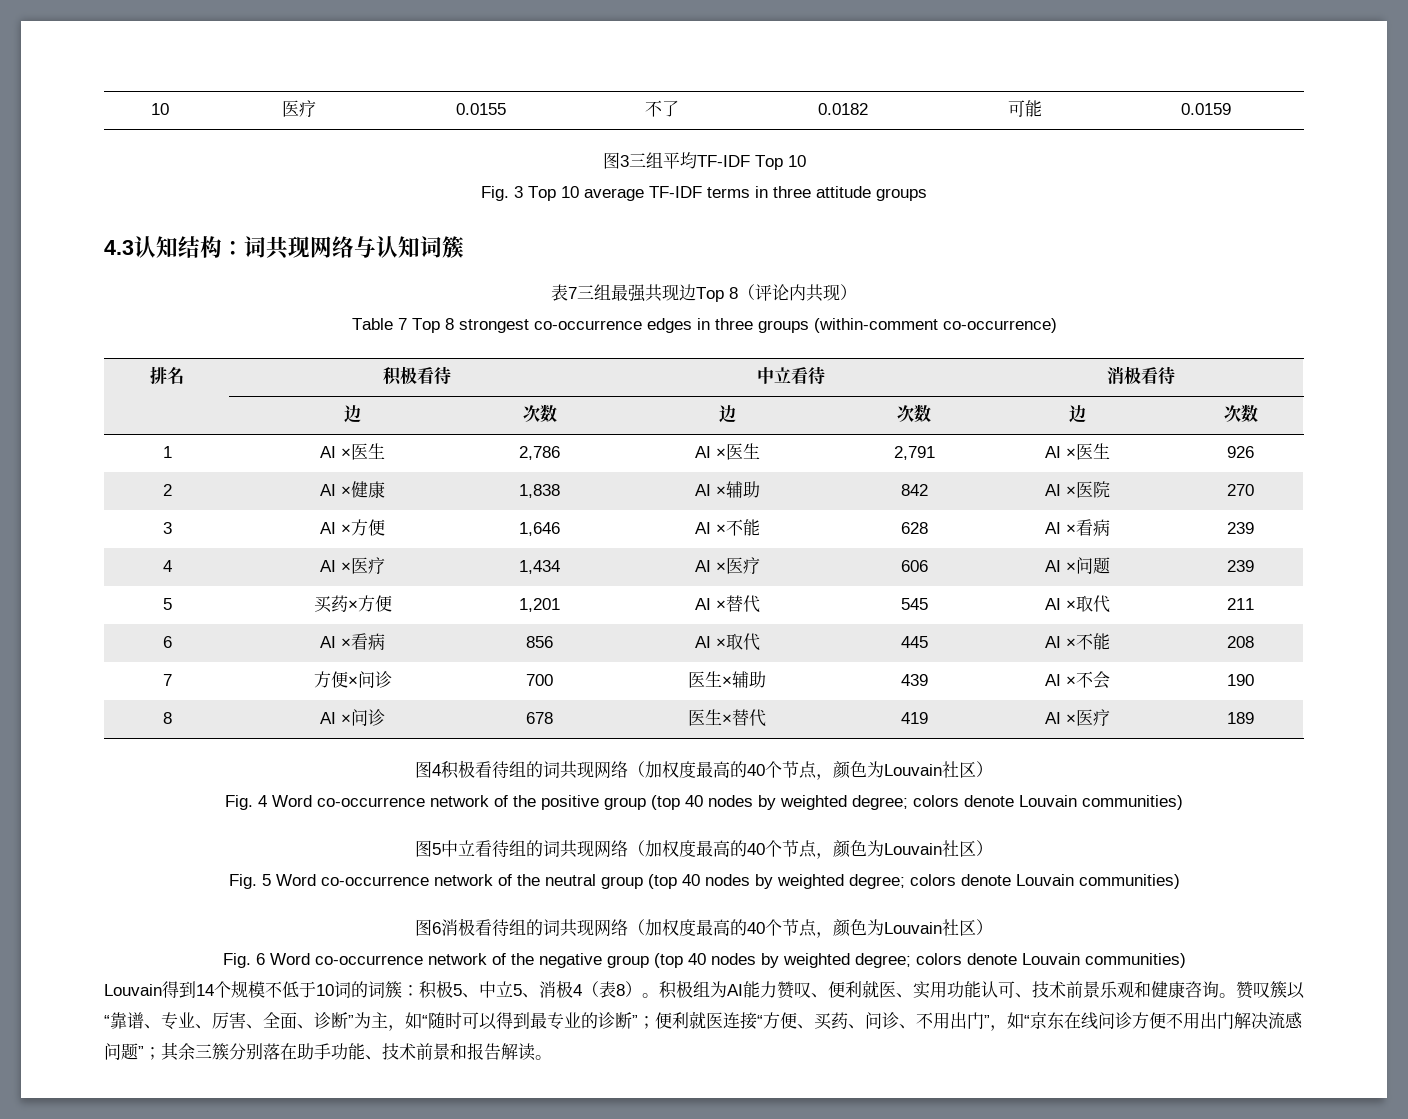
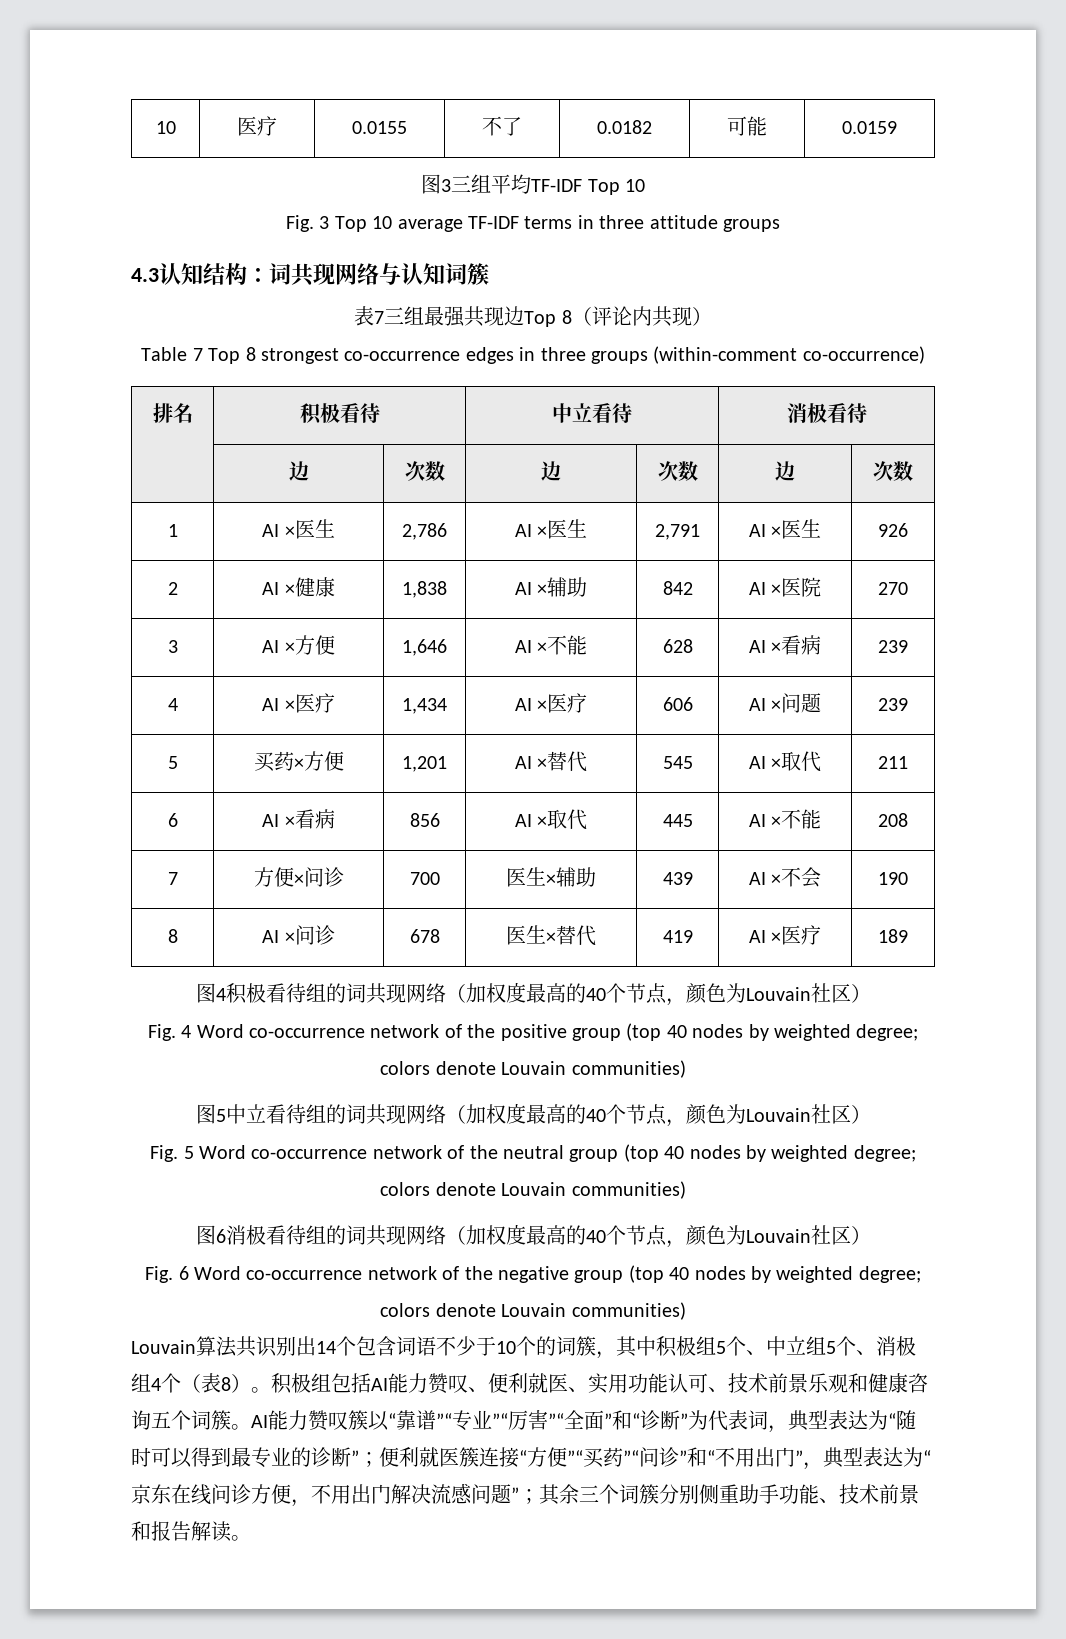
[162,980,582,999] 得到14个规模不低于10词的词簇：积极5、中立5、消极4 -> [196,1336,916,1359] [131,1373,181,1393] 算法共识别出14个包含词语不少于10个的词簇，其中积极组5个、中立组5个、消极组4个
[710,981,727,998] 为 -> [331,1373,371,1393] 包括
[1219,981,1305,999] [104,1012,422,1031] 。赞叹簇以“靠谱、专业、厉害、全面、诊断”为主，如 -> [151,1410,888,1433] 五个词簇。AI能力赞叹簇以“靠谱”“专业”“厉害”“全面”和“诊断”为代表词，典型表达为
(723, 1020) none -> [459,1447,479,1467] 簇
[797,1012,916,1030] 、买药、问诊、 -> [567,1447,715,1468] ”“买药”“问诊”和“
[1007,1012,1024,1029] 如 -> [823,1447,923,1468] 典型表达为
(1166, 1020) none -> [291,1499,311,1507] ，
[212,1043,297,1060] 簇分别落在 -> [599,1484,739,1504] 个词簇分别侧重

